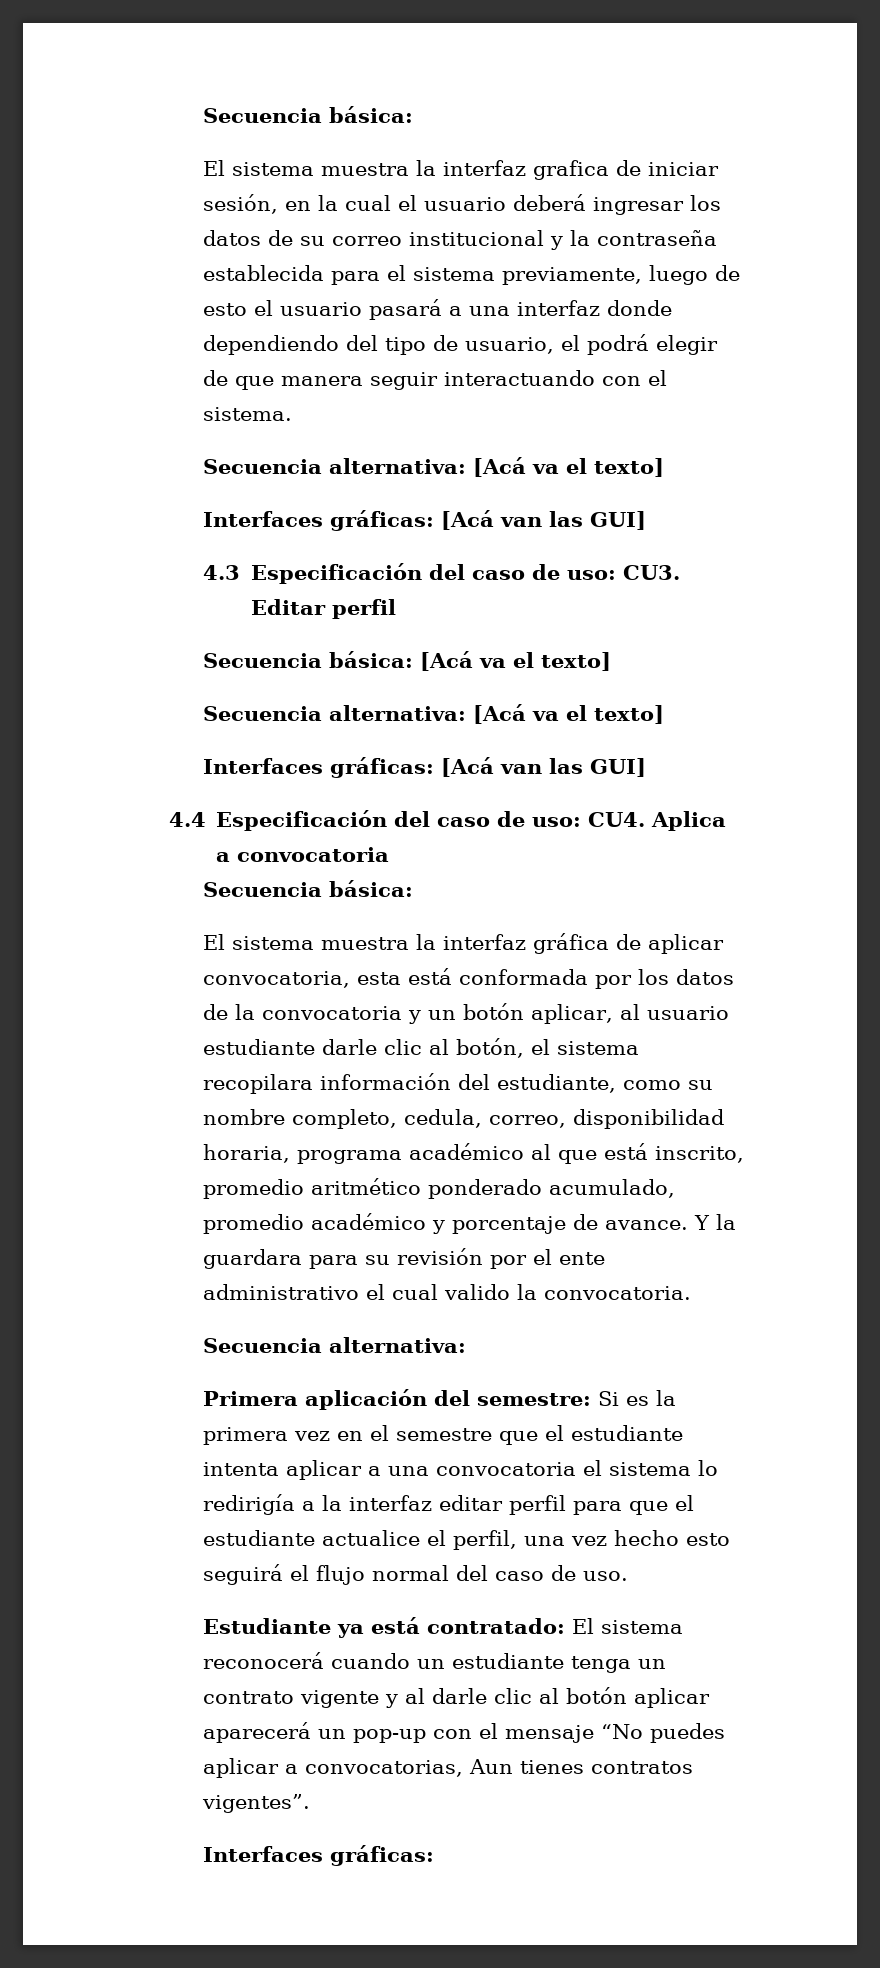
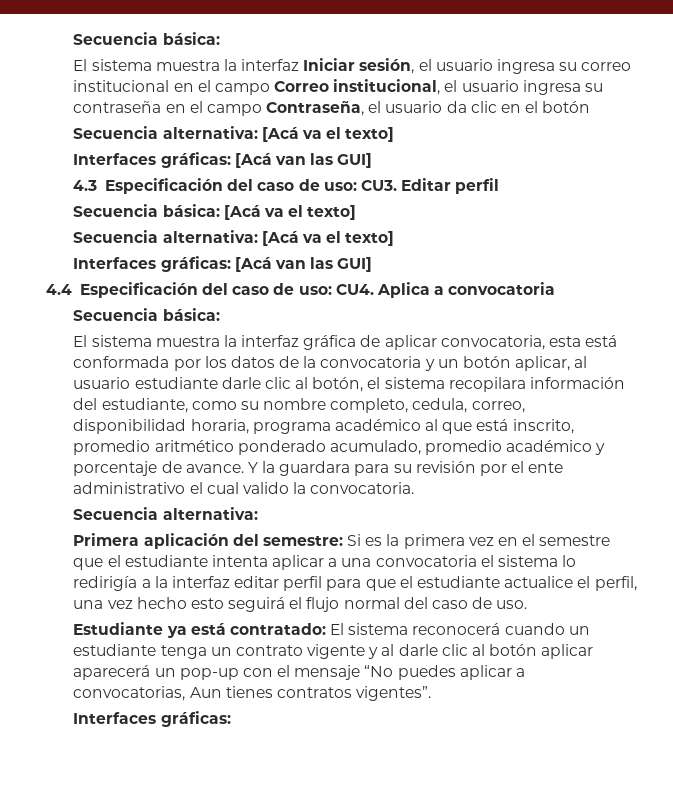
[203,106,414,123] [203,160,720,180] [203,194,722,215] [203,230,718,250] [203,265,741,285] [203,299,673,320] [203,334,719,355] [203,370,668,390] [203,407,293,421] Secuencia básica: // El sistema muestra la interfaz grafica de iniciar sesión, en la cual el usuario deberá ingresar los datos de su correo institucional y la contraseña establecida para el sistema previamente, luego de esto el usuario pasará a una interfaz donde dependiendo del tipo de usuario, el podrá elegir de que manera seguir interactuando con el sistema. -> [73,32,220,45] [73,58,632,74] [73,79,604,95] [73,100,591,116] Secuencia básica: // El sistema muestra la interfaz Iniciar sesión, el usuario ingresa su correo institucional en el campo Correo institucional, el usuario ingresa su contraseña en el campo Contraseña, el usuario da clic en el botón

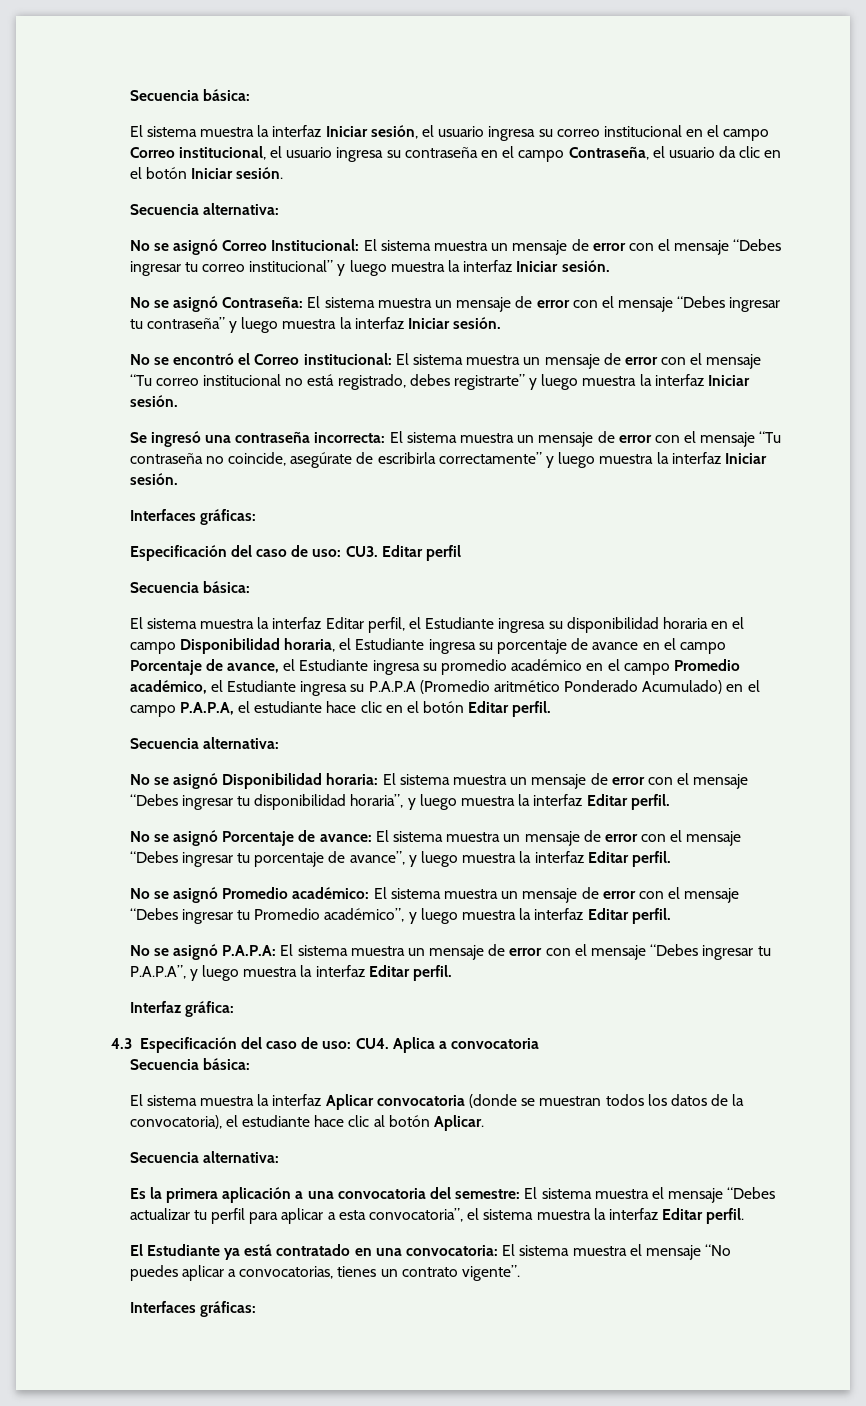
[73,126,395,142] [73,152,373,168] [73,180,98,191] // Secuencia alternativa: [Acá va el texto] // Interfaces gráficas: [Acá van las GUI] // 4.3 -> [191,167,284,179] [129,203,279,215] [129,239,782,255] [129,260,610,276] [129,296,781,312] [129,317,502,333] [129,353,762,369] [129,374,751,390] [129,395,178,407] [129,431,782,447] [129,452,767,468] [129,473,178,485] [129,509,256,525] Iniciar sesión. // Secuencia alternativa: // No se asignó Correo Institucional: El sistema muestra un mensaje de error con el mensaje “Debes ingresar tu correo institucional” y luego muestra la interfaz Iniciar sesión. // No se asignó Contraseña: El sistema muestra un mensaje de error con el mensaje “Debes ingresar tu contraseña” y luego muestra la interfaz Iniciar sesión. // No se encontró el Correo institucional: El sistema muestra un mensaje de error con el mensaje “Tu correo institucional no está registrado, debes registrarte” y luego muestra la interfaz Iniciar sesión. // Se ingresó una contraseña incorrecta: El sistema muestra un mensaje de error con el mensaje “Tu contraseña no coincide, asegúrate de escribirla correctamente” y luego muestra la interfaz Iniciar sesión. // Interfaces gráficas: //
[223,205,357,220] [73,230,395,246] [73,256,373,272] [46,284,73,295] [Acá va el texto] // Secuencia alternativa: [Acá va el texto] // Interfaces gráficas: [Acá van las GUI] // 4.4 -> [129,617,745,633] [129,638,726,654] [129,659,740,675] [129,680,760,696] [129,701,552,717] [129,737,279,749] [129,773,749,789] [129,794,670,810] [129,830,742,846] [129,851,671,867] [129,887,740,903] [129,908,671,924] [129,944,771,960] [129,965,452,981] [129,1001,234,1017] [110,1038,132,1049] // El sistema muestra la interfaz Editar perfil, el Estudiante ingresa su disponibilidad horaria en el campo Disponibilidad horaria, el Estudiante ingresa su porcentaje de avance en el campo Porcentaje de avance, el Estudiante ingresa su promedio académico en el campo Promedio académico, el Estudiante ingresa su P.A.P.A (Promedio aritmético Ponderado Acumulado) en el campo P.A.P.A, el estudiante hace clic en el botón Editar perfil. // Secuencia alternativa: // No se asignó Disponibilidad horaria: El sistema muestra un mensaje de error con el mensaje “Debes ingresar tu disponibilidad horaria”, y luego muestra la interfaz Editar perfil. // No se asignó Porcentaje de avance: El sistema muestra un mensaje de error con el mensaje “Debes ingresar tu porcentaje de avance”, y luego muestra la interfaz Editar perfil. // No se asignó Promedio académico: El sistema muestra un mensaje de error con el mensaje “Debes ingresar tu Promedio académico”, y luego muestra la interfaz Editar perfil. // No se asignó P.A.P.A: El sistema muestra un mensaje de error con el mensaje “Debes ingresar tu P.A.P.A”, y luego muestra la interfaz Editar perfil. // Interfaz gráfica: // 4.3
[303,335,618,350] [73,356,588,371] [73,377,626,392] [73,398,525,413] [73,419,574,434] [73,440,606,455] [73,461,564,476] [73,482,415,494] [73,507,258,520] [73,533,611,549] [73,555,577,570] [73,576,637,591] [73,597,528,612] [73,622,590,638] [73,644,594,659] [73,665,273,680] gráfica de aplicar convocatoria, esta está conformada por los datos de la convocatoria y un botón aplicar, al usuario estudiante darle clic al botón, el sistema recopilara información del estudiante, como su nombre completo, cedula, correo, disponibilidad horaria, programa académico al que está inscrito, promedio aritmético ponderado acumulado, promedio académico y porcentaje de avance. Y la guardara para su revisión por el ente administrativo el cual valido la convocatoria. // Secuencia alternativa: // Primera aplicación del semestre: Si es la primera vez en el semestre que el estudiante intenta aplicar a una convocatoria el sistema lo redirigía a la interfaz editar perfil para que el estudiante actualice el perfil, una vez hecho esto seguirá el flujo normal del caso de uso. // Estudiante ya está contratado: El sistema reconocerá cuando un estudiante tenga un contrato vigente y al darle clic al botón aplicar aparecerá un pop-up con -> [325,1094,745,1110] [129,1115,484,1131] [129,1151,279,1163] [129,1187,776,1203] [129,1208,745,1224] [129,1244,627,1260] Aplicar convocatoria (donde se muestran todos los datos de la convocatoria), el estudiante hace clic al botón Aplicar. // Secuencia alternativa: // Es la primera aplicación a una convocatoria del semestre: El sistema muestra el mensaje “Debes actualizar tu perfil para aplicar a esta convocatoria”, el sistema muestra la interfaz Editar perfil. // El Estudiante ya está contratado en una convocatoria: El sistema muestra
[189,686,432,701] Aun tienes contratos vigentes”. -> [337,1265,520,1281] tienes un contrato vigente”.

